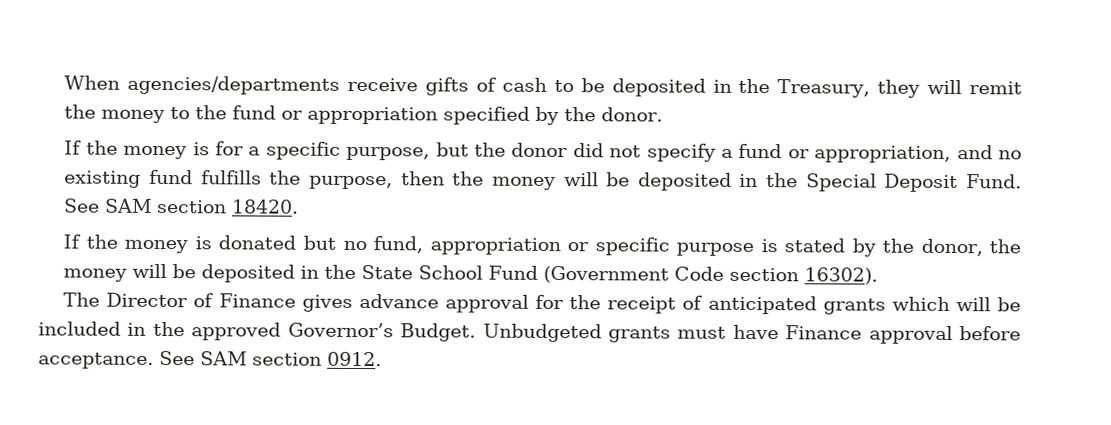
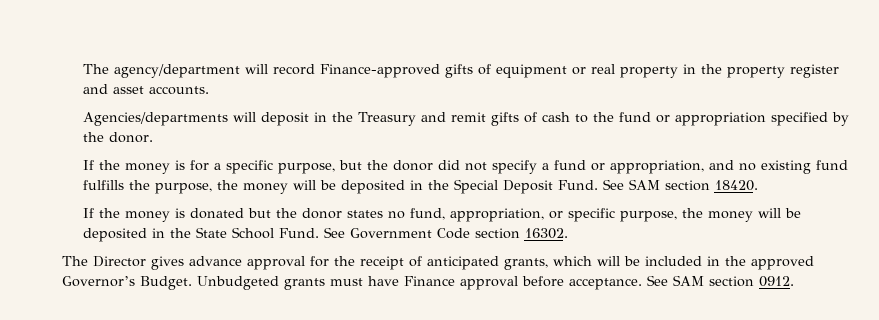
[64,75,1023,98] [64,104,166,124] When agencies/departments receive gifts of cash to be deposited in the Treasury, they will remit the money -> [82,64,839,78] [82,84,209,95] [82,112,571,126] The agency/department will record Finance-approved gifts of equipment or real property in the property register and asset accounts. // Agencies/departments will deposit in the Treasury and remit gifts of cash
[400,171,445,186] then -> (212, 188) none
(336, 242) none -> [275,208,383,219] the donor states
[429,237,561,256] appropriation -> [449,208,544,222] appropriation,
[676,238,983,257] purpose is stated by the donor, -> [619,211,677,222] purpose,
[488,265,670,284] Fund (Government -> [278,227,432,239] Fund. See Government
[804,267,879,285] 16302). -> [524,228,568,239] 16302.
[193,293,296,308] of Finance -> (146, 261) none
[822,298,886,315] grants -> [504,258,548,270] grants,

